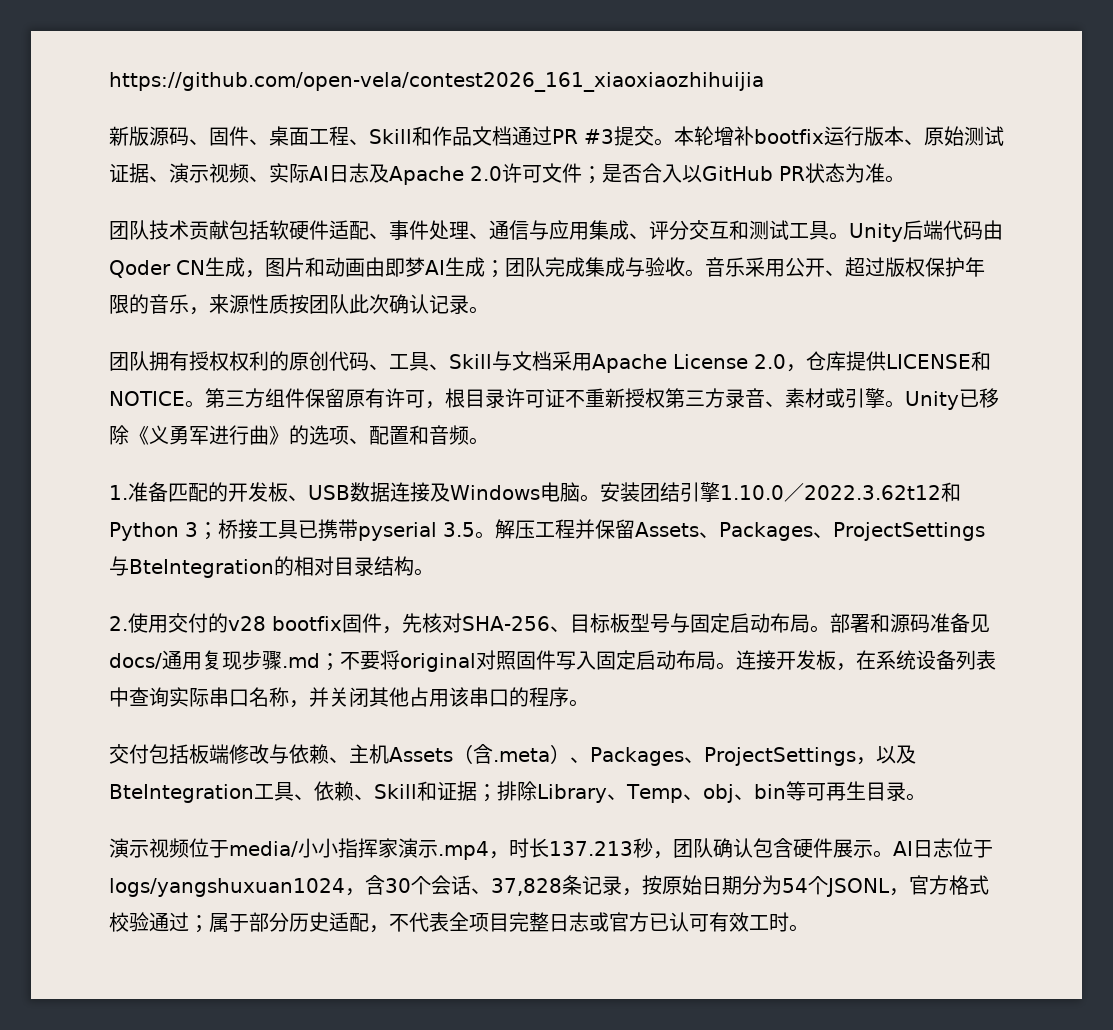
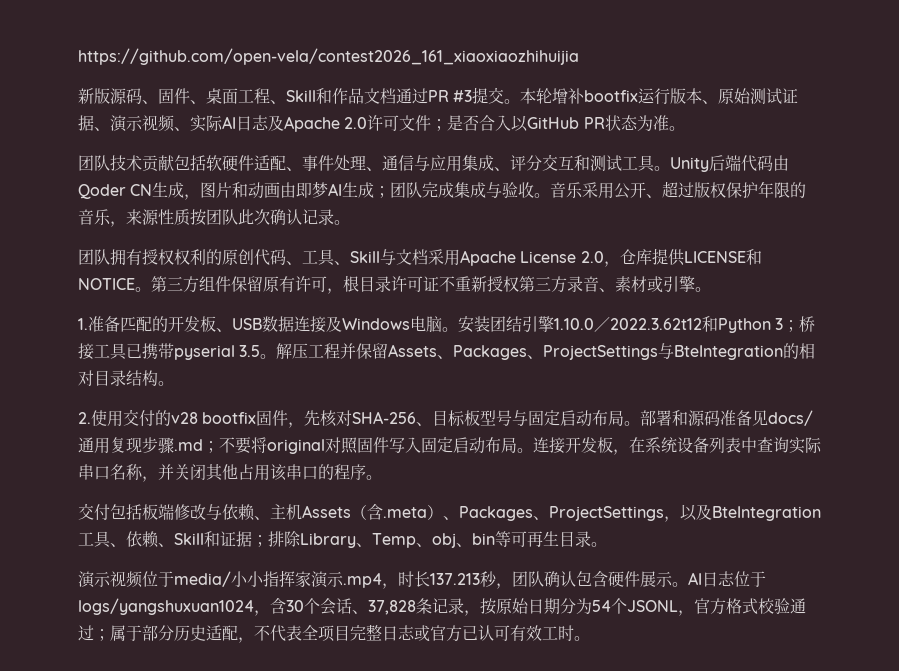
[905,388,999,410] [109,425,489,445] Unity已移除《义勇军进行曲》的选项、配置和音频。 -> (711, 289) none

